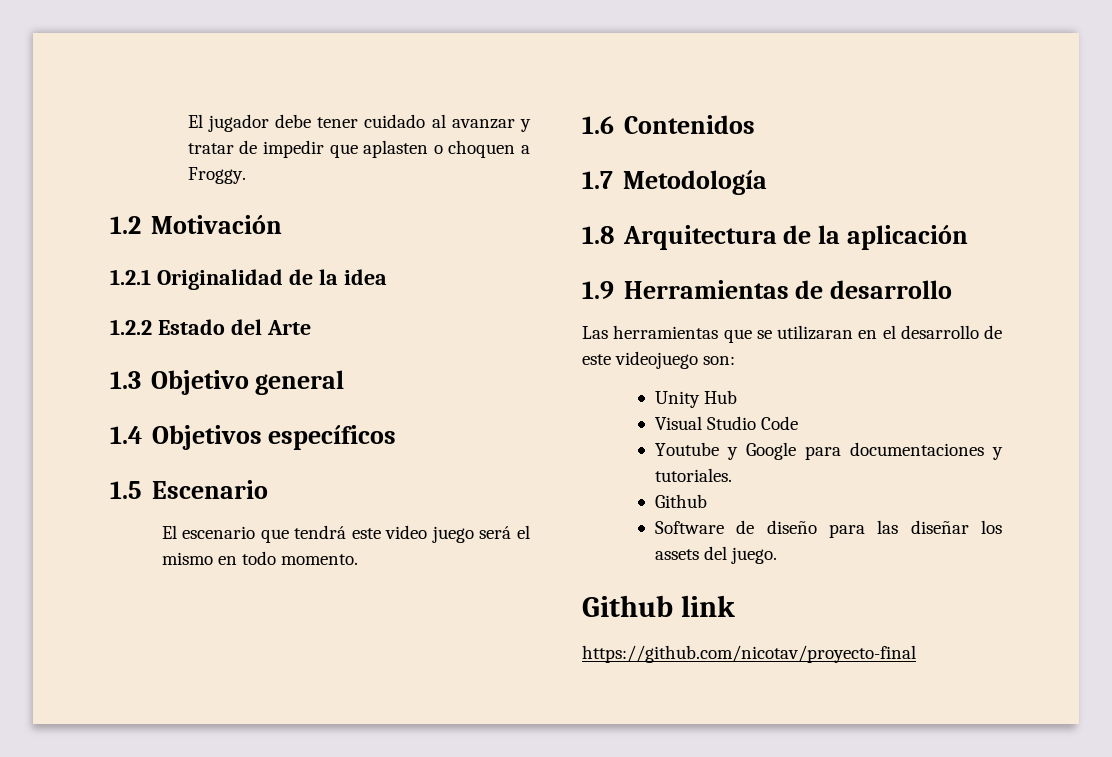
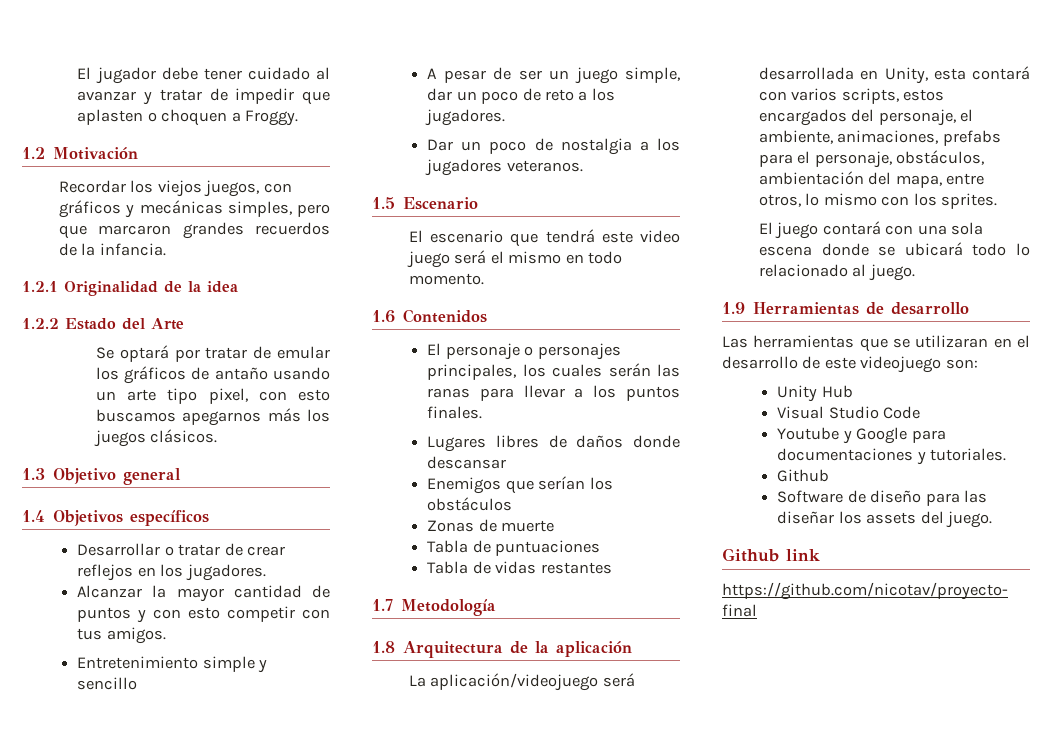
(282, 224) none -> [58,180,292,197] [58,200,330,218] [58,222,330,239] [58,243,166,256] // Recordar los viejos juegos, con gráficos y mecánicas simples, pero que marcaron grandes recuerdos de la infancia.
(311, 327) none -> [95,345,331,362] [95,366,330,384] [95,388,330,404] [95,408,330,426] [93,429,218,447] // Se optará por tratar de emular los gráficos de antaño usando un arte tipo pixel, con esto buscamos apegarnos más los juegos clásicos.
(397, 437) none -> [77,543,285,556] [77,564,266,581] [77,585,330,602] [77,606,331,623] [77,627,166,644] [77,656,268,673] [77,677,138,690] [427,67,680,84] [427,88,615,104] [425,109,506,126] [427,138,680,155] [425,159,583,176] // Desarrollar o tratar de crear reflejos en los jugadores. // Alcanzar la mayor cantidad de puntos y con esto competir con tus amigos. // Entretenimiento simple y sencillo // A pesar de ser un juego simple, dar un poco de reto a los jugadores. // Dar un poco de nostalgia a los jugadores veteranos.
(755, 124) none -> [427,343,621,360] [427,363,680,380] [427,385,680,401] [427,406,483,419] [427,435,680,452] [427,456,507,469] [427,476,613,494] [427,497,513,511] [427,519,555,532] [427,540,601,556] [427,561,612,574] // El personaje o personajes principales, los cuales serán las ranas para llevar a los puntos finales. // Lugares libres de daños donde descansar // Enemigos que serían los obstáculos // Zonas de muerte // Tabla de puntuaciones // Tabla de vidas restantes
(969, 237) none -> [408,673,635,691] [758,66,1030,84] [758,88,945,104] [758,109,974,126] [758,130,1001,146] [758,150,985,168] [758,171,985,188] [758,193,998,209] [758,221,984,239] [758,242,1030,256] [758,264,915,281] // La aplicación/videojuego será desarrollada en Unity, esta contará con varios scripts, estos encargados del personaje, el ambiente, animaciones, prefabs para el personaje, obstáculos, ambientación del mapa, entre otros, lo mismo con los sprites. // El juego contará con una sola escena donde se ubicará todo lo relacionado al juego.

